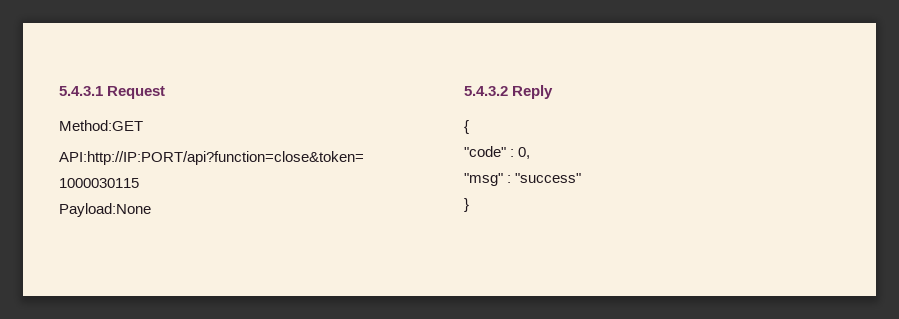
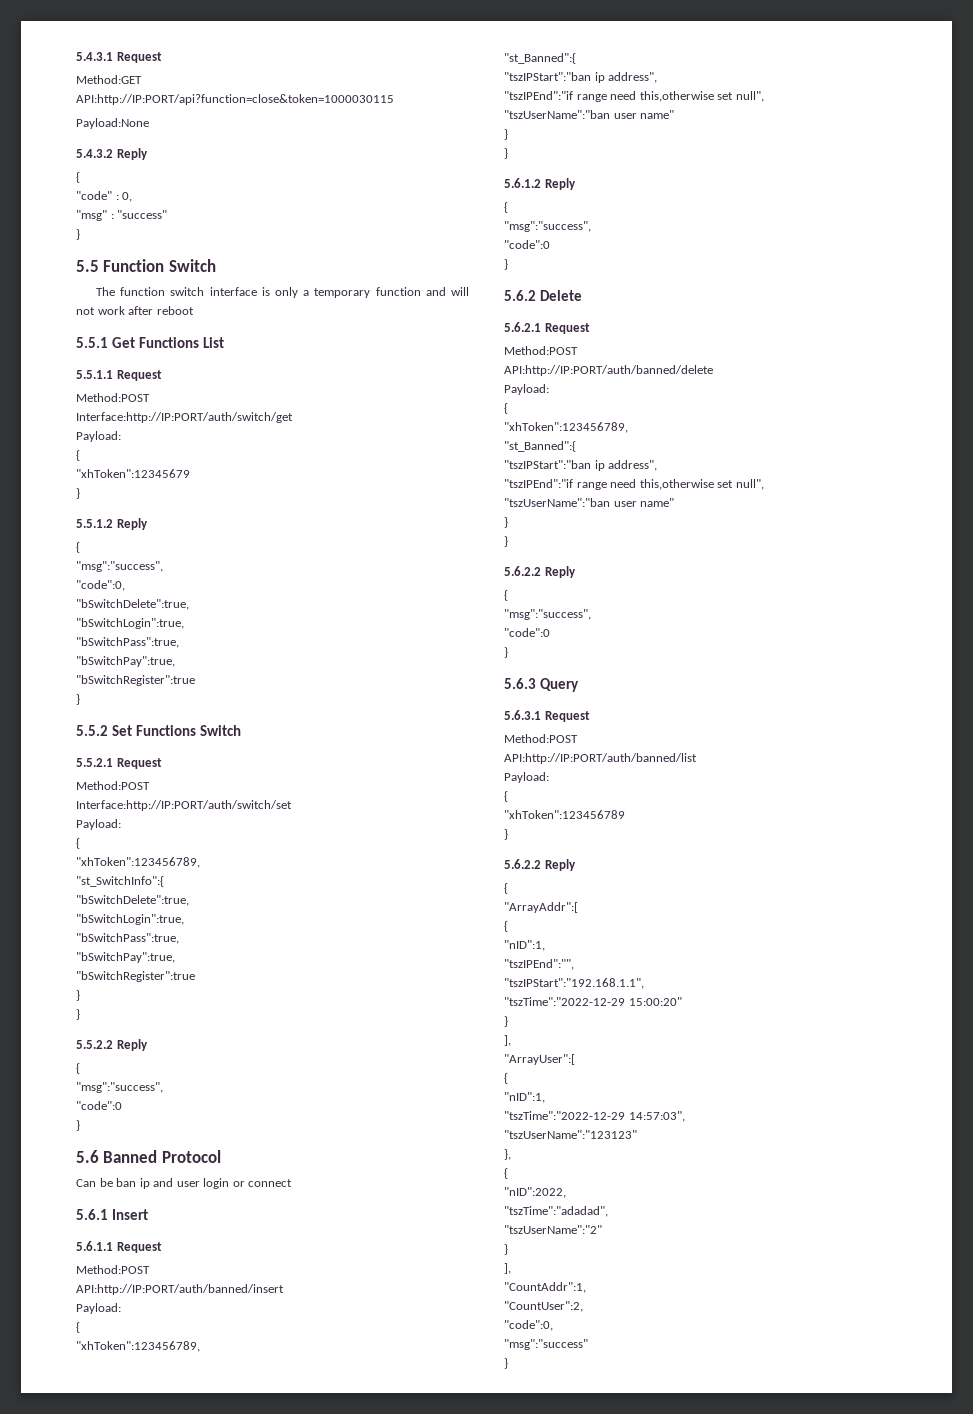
(469, 205) none -> [76,259,216,272] [95,287,470,298] [76,306,194,315] [76,337,224,348] [76,370,162,381] [76,393,150,402] [76,412,293,423] [76,431,121,442] [76,450,80,461] [76,469,190,478] [76,488,80,499] [76,518,148,530] [76,542,80,553] [76,561,163,572] [76,580,125,591] [76,599,189,610] [76,618,184,629] [76,637,179,648] [76,656,175,667] [76,675,195,686] [76,694,80,705] [76,725,241,736] [76,758,162,769] [76,781,150,790] [76,800,292,811] [76,819,121,830] [76,838,80,849] [76,857,200,868] [76,876,164,887] [76,895,189,906] [76,914,184,925] [76,933,179,944] [76,952,175,963] [76,971,195,982] [76,990,80,1001] [76,1009,80,1020] [76,1039,148,1051] [76,1063,80,1074] [76,1082,163,1093] [76,1101,122,1110] [76,1120,80,1131] [76,1150,221,1163] [76,1178,293,1189] [76,1209,148,1220] [76,1241,162,1253] [76,1265,150,1274] [76,1284,284,1295] [76,1303,121,1314] [76,1322,80,1333] [76,1341,200,1352] [504,53,576,64] [504,72,658,83] [504,91,764,102] [504,110,675,119] [504,129,508,140] [504,148,508,159] [504,178,576,190] [504,202,508,213] [504,221,591,232] [504,240,550,249] [504,259,508,270] [504,290,582,301] [504,322,590,334] [504,346,578,355] [504,365,713,376] [504,384,549,395] [504,403,508,414] [504,422,628,433] [504,441,576,452] [504,460,658,471] [504,479,764,490] [504,498,675,507] [504,517,508,528] [504,536,508,547] [504,566,576,578] [504,590,508,601] [504,609,591,620] [504,628,550,637] [504,647,508,658] [504,678,579,692] [504,710,590,722] [504,734,578,743] [504,753,697,764] [504,772,549,783] [504,791,508,802] [504,810,625,819] [504,829,508,840] [504,859,576,871] [504,883,508,894] [504,902,578,913] [504,921,508,932] [504,940,545,951] [504,959,574,970] [504,978,644,989] [504,997,682,1006] [504,1016,508,1027] [504,1035,511,1046] [504,1054,575,1065] [504,1073,508,1084] [504,1092,545,1103] [504,1111,685,1122] [504,1130,637,1139] [504,1149,511,1160] [504,1168,508,1179] [504,1187,566,1198] [504,1206,608,1217] [504,1225,602,1234] [504,1244,508,1255] [504,1263,511,1274] [504,1282,586,1293] [504,1301,583,1312] [504,1320,553,1331] [504,1339,588,1350] [504,1358,508,1369] // 5.5 Function Switch // The function switch interface is only a temporary function and will not work after reboot // 5.5.1 Get Functions List // 5.5.1.1 Request // Method:POST // Interface:http://IP:PORT/auth/switch/get // Payload: // { // "xhToken":12345679 // } // 5.5.1.2 Reply // { // "msg":"success", // "code":0, // "bSwitchDelete":true, // "bSwitchLogin":true, // "bSwitchPass":true, // "bSwitchPay":true, // "bSwitchRegister":true // } // 5.5.2 Set Functions Switch // 5.5.2.1 Request // Method:POST // Interface:http://IP:PORT/auth/switch/set // Payload: // { // "xhToken":123456789, // "st_SwitchInfo":{ // "bSwitchDelete":true, // "bSwitchLogin":true, // "bSwitchPass":true, // "bSwitchPay":true, // "bSwitchRegister":true // } // } // 5.5.2.2 Reply // { // "msg":"success", // "code":0 // } // 5.6 Banned Protocol // Can be ban ip and user login or connect // 5.6.1 Insert // 5.6.1.1 Request // Method:POST // API:http://IP:PORT/auth/banned/insert // Payload: // { // "xhToken":123456789, // "st_Banned":{ // "tszIPStart":"ban ip address", // "tszIPEnd":"if range need this,otherwise set null", // "tszUserName":"ban user name" // } // } // 5.6.1.2 Reply // { // "msg":"success", // "code":0 // } // 5.6.2 Delete // 5.6.2.1 Request // Method:POST // API:http://IP:PORT/auth/banned/delete // Payload: // { // "xhToken":123456789, // "st_Banned":{ // "tszIPStart":"ban ip address", // "tszIPEnd":"if range need this,otherwise set null", // "tszUserName":"ban user name" // } // } // 5.6.2.2 Reply // { // "msg":"success", // "code":0 // } // 5.6.3 Query // 5.6.3.1 Request // Method:POST // API:http://IP:PORT/auth/banned/list // Payload: // { // "xhToken":123456789 // } // 5.6.2.2 Reply // { // "ArrayAddr":[ // { // "nID":1, // "tszIPEnd":"", // "tszIPStart":"192.168.1.1", // "tszTime":"2022-12-29 15:00:20" // } // ], // "ArrayUser":[ // { // "nID":1, // "tszTime":"2022-12-29 14:57:03", // "tszUserName":"123123" // }, // { // "nID":2022, // "tszTime":"adadad", // "tszUserName":"2" // } // ], // "CountAddr":1, // "CountUser":2, // "code":0, // "msg":"success" // }

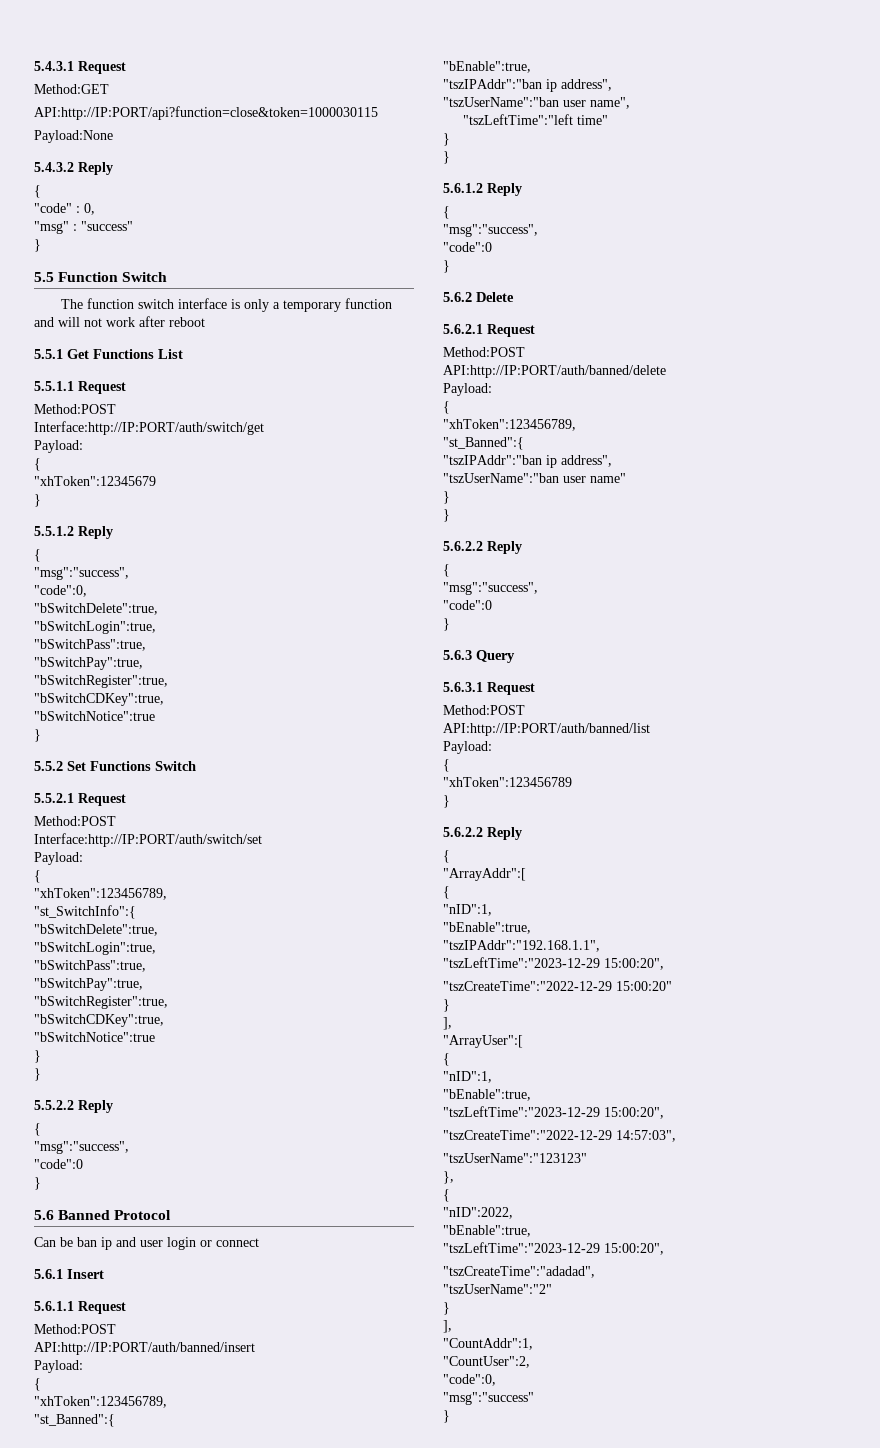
[76,675,195,686] "bSwitchRegister":true -> [34,675,168,688] [34,693,164,706] [34,711,155,721] "bSwitchRegister":true, // "bSwitchCDKey":true, // "bSwitchNotice":true
[76,971,195,982] "bSwitchRegister":true -> [34,996,168,1009] [34,1014,164,1027] [34,1032,155,1042] "bSwitchRegister":true, // "bSwitchCDKey":true, // "bSwitchNotice":true
[504,72,658,83] [504,91,764,102] [504,110,675,119] "tszIPStart":"ban ip address", // "tszIPEnd":"if range need this,otherwise set null", // "tszUserName":"ban user name" -> [443,61,531,73] [443,79,612,92] [443,97,630,109] [463,114,609,125] "bEnable":true, // "tszIPAddr":"ban ip address", // "tszUserName":"ban user name", // "tszLeftTime":"left time"
[504,460,658,471] [504,479,764,490] "tszIPStart":"ban ip address", // "tszIPEnd":"if range need this,otherwise set null", -> [443,455,612,468] "tszIPAddr":"ban ip address",
[504,959,574,970] [504,978,644,989] [504,997,625,1006] "tszIPEnd":"", // "tszIPStart":"192.168.1.1", // "tszTime":"2022-12-29 -> [443,922,531,934] [443,940,600,952] [443,957,664,970] [443,981,612,991] "bEnable":true, // "tszIPAddr":"192.168.1.1", // "tszLeftTime":"2023-12-29 15:00:20", // "tszCreateTime":"2022-12-29
[504,1111,625,1120] "tszTime":"2022-12-29 -> [443,1089,531,1101] [443,1106,664,1119] [443,1130,612,1140] "bEnable":true, // "tszLeftTime":"2023-12-29 15:00:20", // "tszCreateTime":"2022-12-29
[504,1206,608,1217] "tszTime":"adadad", -> [443,1225,531,1237] [443,1242,664,1255] [443,1266,595,1278] "bEnable":true, // "tszLeftTime":"2023-12-29 15:00:20", // "tszCreateTime":"adadad",

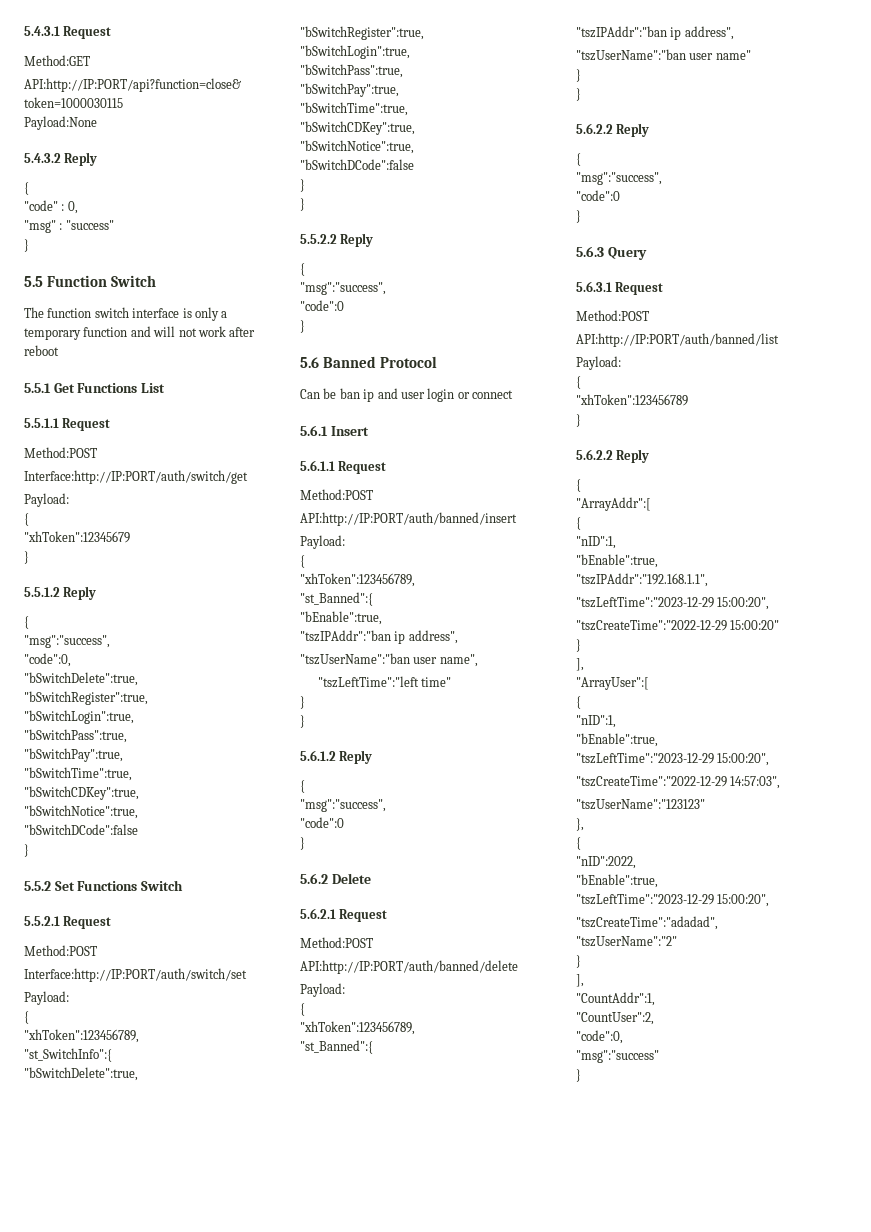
[34,621,156,634] [34,639,146,651] [34,657,143,670] [34,675,168,688] [34,693,164,706] [34,711,155,721] // "bSwitchLogin":true, // "bSwitchPass":true, // "bSwitchPay":true, // "bSwitchRegister":true, // "bSwitchCDKey":true, // "bSwitchNotice":true -> [24,691,148,705] [24,710,134,724] [24,729,127,743] [24,748,123,762] [24,767,132,781] [24,786,139,800] [24,805,138,819] [24,824,138,835] // "bSwitchRegister":true, // "bSwitchLogin":true, // "bSwitchPass":true, // "bSwitchPay":true, // "bSwitchTime":true, // "bSwitchCDKey":true, // "bSwitchNotice":true, // "bSwitchDCode":false
[34,942,156,955] [34,960,146,972] [34,978,143,991] [34,996,168,1009] [34,1014,164,1027] [34,1032,155,1042] // "bSwitchLogin":true, // "bSwitchPass":true, // "bSwitchPay":true, // "bSwitchRegister":true, // "bSwitchCDKey":true, // "bSwitchNotice":true -> [300,26,424,40] [300,45,410,59] [300,64,403,78] [300,83,399,97] [300,102,408,116] [300,121,415,135] [300,140,414,154] [300,159,414,170] // "bSwitchRegister":true, // "bSwitchLogin":true, // "bSwitchPass":true, // "bSwitchPay":true, // "bSwitchTime":true, // "bSwitchCDKey":true, // "bSwitchNotice":true, // "bSwitchDCode":false

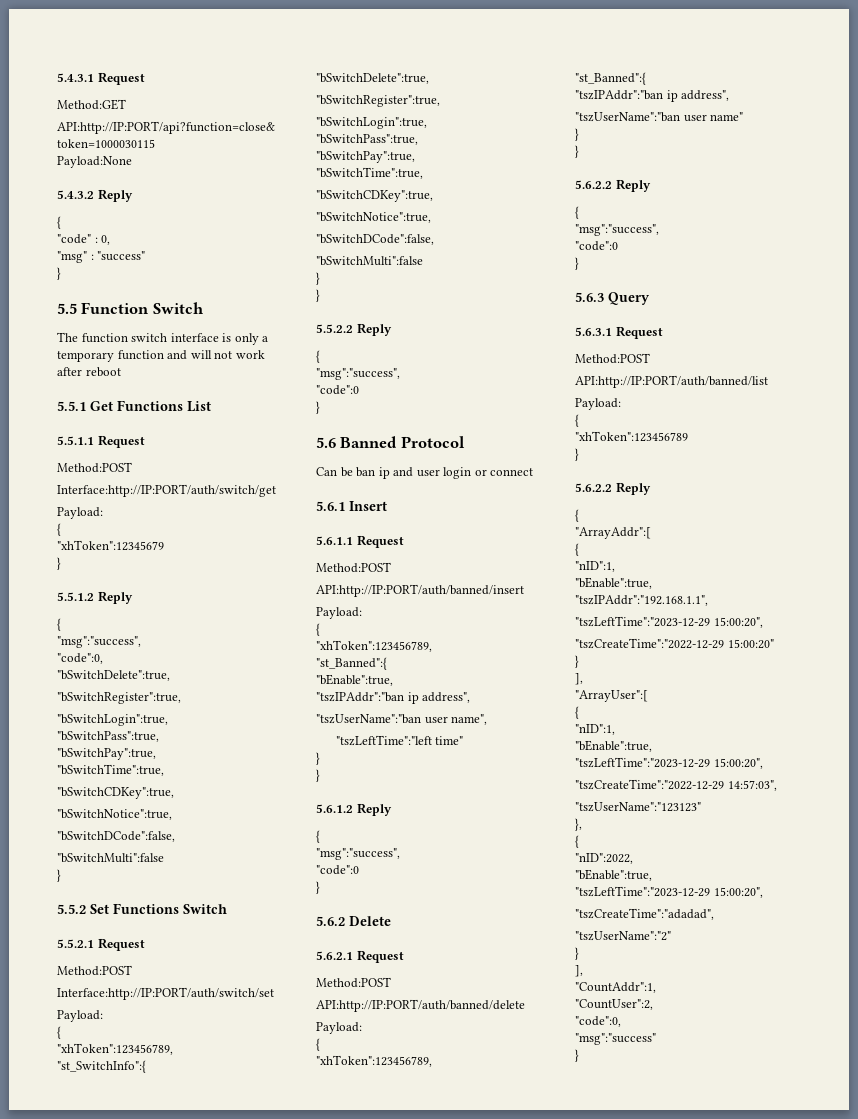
[24,824,138,835] "bSwitchDCode":false -> [57,831,175,842] [57,853,164,863] "bSwitchDCode":false, // "bSwitchMulti":false
[300,159,414,170] "bSwitchDCode":false -> [316,234,434,245] [316,256,423,266] "bSwitchDCode":false, // "bSwitchMulti":false

